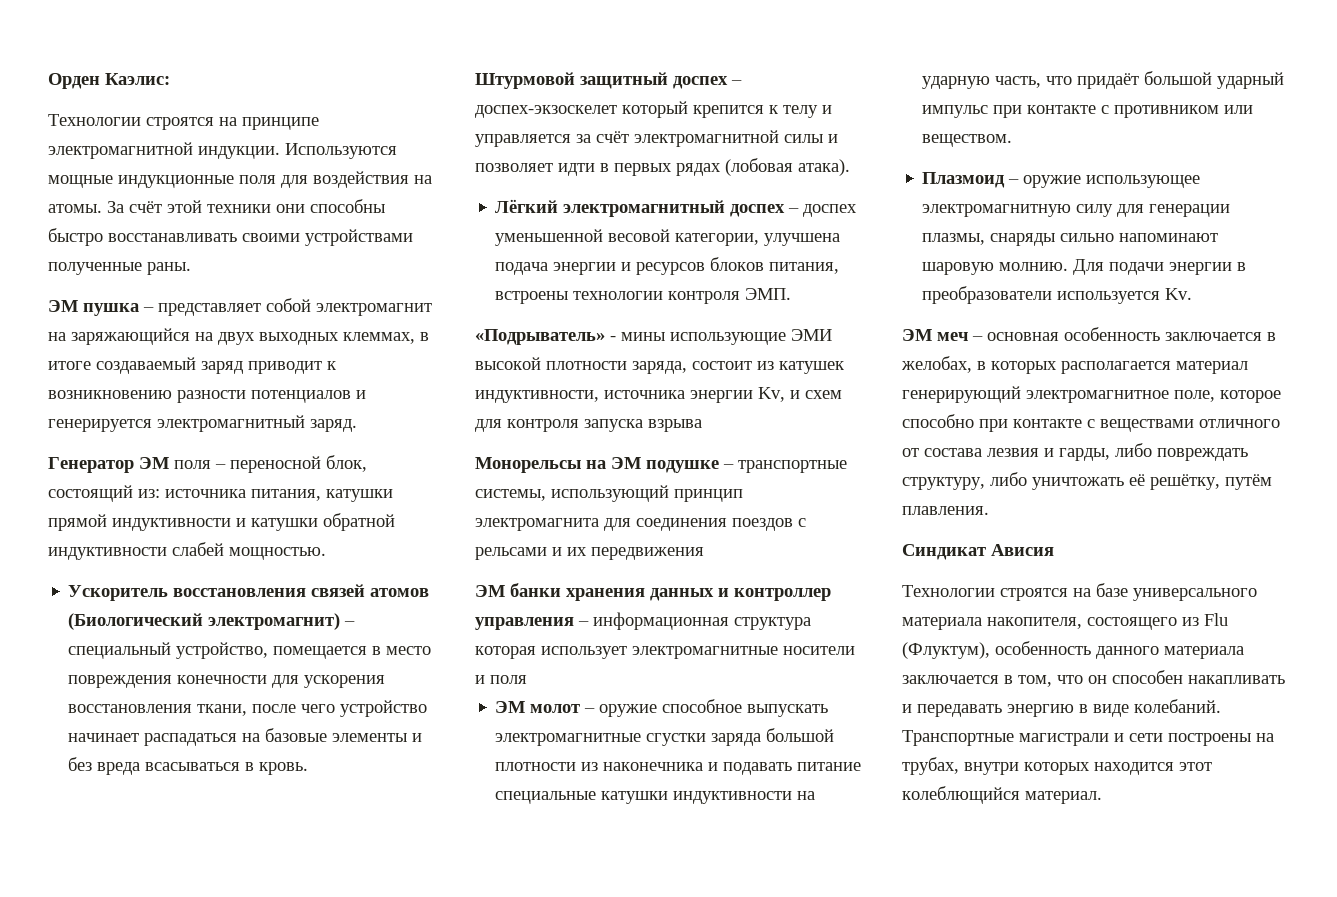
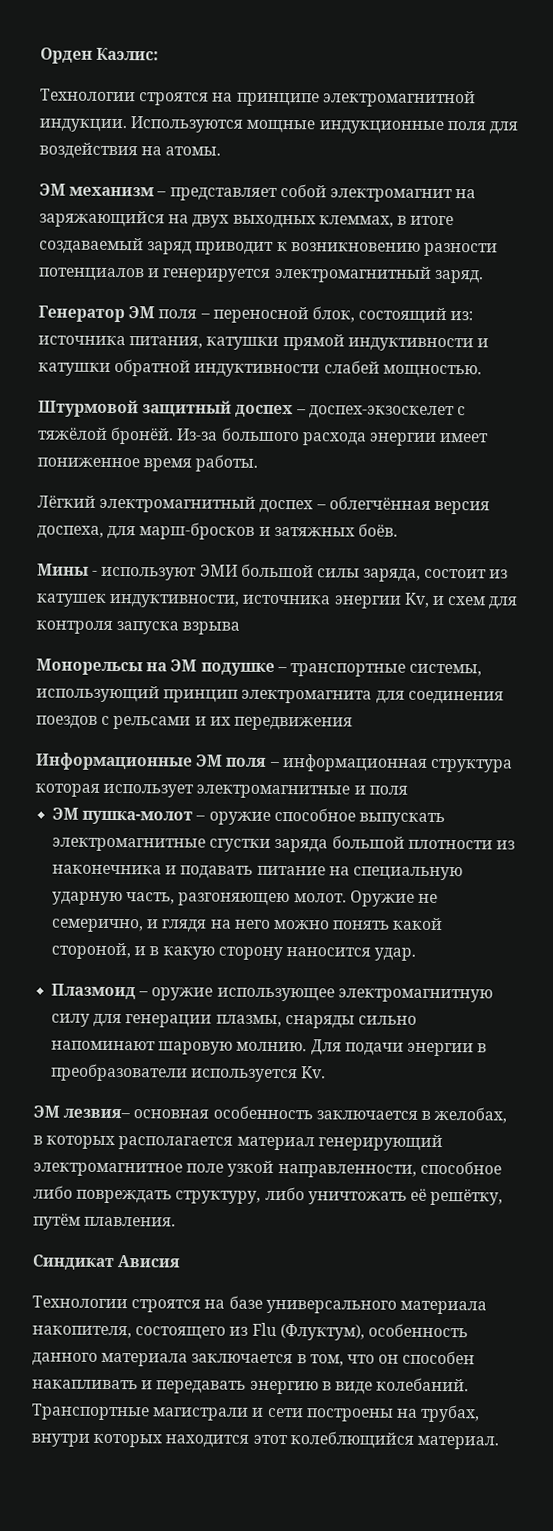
[107,199,385,213] [48,228,413,246] [48,262,191,275] [48,300,139,316] За счёт этой техники они способны быстро восстанавливать своими устройствами полученные раны. // ЭМ пушка -> [39,183,156,197] // ЭМ механизм
[68,584,430,601] [68,613,356,630] [68,642,432,659] [68,675,386,688] [68,700,428,717] [68,728,423,746] [68,757,309,775] // Ускоритель восстановления связей атомов (Биологический электромагнит) – специальный устройство, помещается в место повреждения конечности для ускорения восстановления ткани, после чего устройство начинает распадаться на базовые элементы и без вреда всасываться в кровь. -> (482, 371) none
[622,101,832,118] [475,130,838,147] [475,158,850,176] [495,199,858,217] [495,229,841,246] [495,257,840,275] [495,288,792,304] [475,329,832,345] [475,357,627,370] который крепится к телу и управляется за счёт электромагнитной силы и позволяет идти в первых рядах (лобовая атака). // Лёгкий электромагнитный доспех – доспех уменьшенной весовой категории, улучшена подача энергии и ресурсов блоков питания, встроены технологии контроля ЭМП. // «Подрыватель» - мины использующие ЭМИ высокой плотности -> [456,406,466,416] [37,426,490,446] [37,454,259,472] [37,495,490,515] [37,522,398,540] [37,563,360,581] с тяжёлой бронёй. Из-за большого расхода энергии имеет пониженное время работы. // Лёгкий электромагнитный доспех – облегчённая версия доспеха, для марш-бросков и затяжных боёв. // Мины - используют ЭМИ большой силы
[475,583,831,601] [475,617,574,630] ЭМ банки хранения данных и контроллер управления -> [35,752,268,771] Информационные ЭМ поля
[783,646,855,655] носители -> (351, 791) none
[530,704,581,713] молот -> [82,810,194,825] пушка-молот
[495,791,816,804] [922,71,1285,89] [922,105,1254,118] [922,134,1013,147] специальные катушки индуктивности на ударную часть, что придаёт большой ударный импульс при контакте с противником или веществом. -> [328,866,463,881] [52,890,438,907] [51,917,444,933] [51,942,417,961] на специальную ударную часть, разгоняющею молот. Оружие не семерично, и глядя на него можно понять какой стороной, и в какую сторону наносится удар.
[937,332,983,341] меч – -> [63,1108,131,1119] лезвия–
[1174,390,1281,403] [902,414,1280,432] [902,448,1110,461] поле, которое способно при контакте с веществами отличного от состава лезвия и гарды, -> [186,1160,502,1178] поле узкой направленности, способное

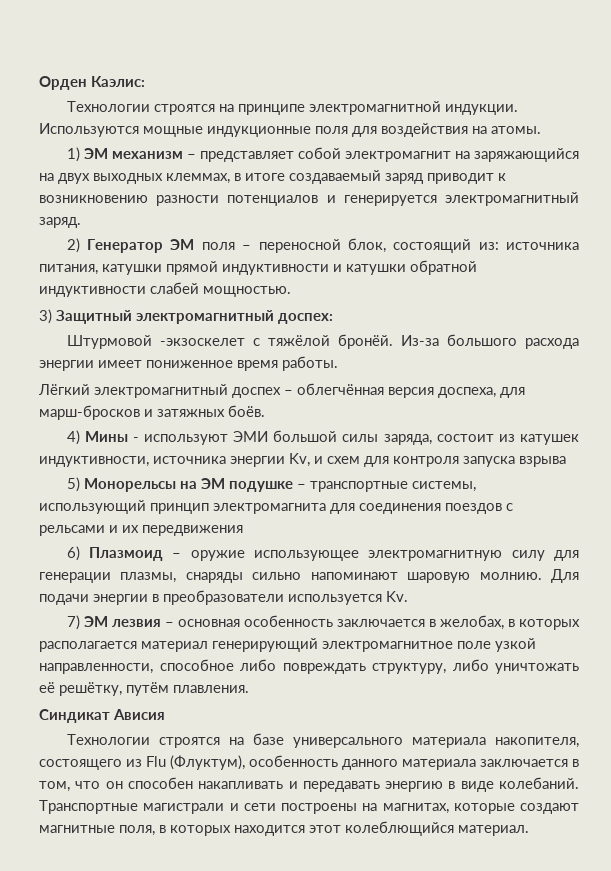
(222, 151) none -> [66,147,80,162] 1)
(484, 276) none -> [66,238,80,253] 2)
[38,399,455,420] Штурмовой защитный доспех – доспех-экзоскелет -> [39,309,333,324] [66,335,245,349] 3) Защитный электромагнитный доспех: // Штурмовой -экзоскелет
(398, 530) none -> [66,430,80,445] 4)
(241, 628) none -> [66,477,80,492] 5)
[35,752,513,773] [35,783,408,799] [52,807,445,827] [52,835,515,853] [52,864,463,881] [52,890,438,907] [51,917,444,933] [51,942,417,961] Информационные ЭМ поля – информационная структура которая использует электромагнитные и поля // ЭМ пушка-молот – оружие способное выпускать электромагнитные сгустки заряда большой плотности из наконечника и подавать питание на специальную ударную часть, разгоняющею молот. Оружие не семерично, и глядя на него можно понять какой стороной, и в какую сторону наносится удар. // -> [66,546,80,561] 6)
[33,1105,131,1119] ЭМ лезвия– -> [66,615,174,630] 7) ЭМ лезвия –
[420,1404,481,1423] [31,1433,90,1447] трубах, внутри -> [382,803,579,814] [39,825,166,836] магнитах, которые создают магнитные поля, в

